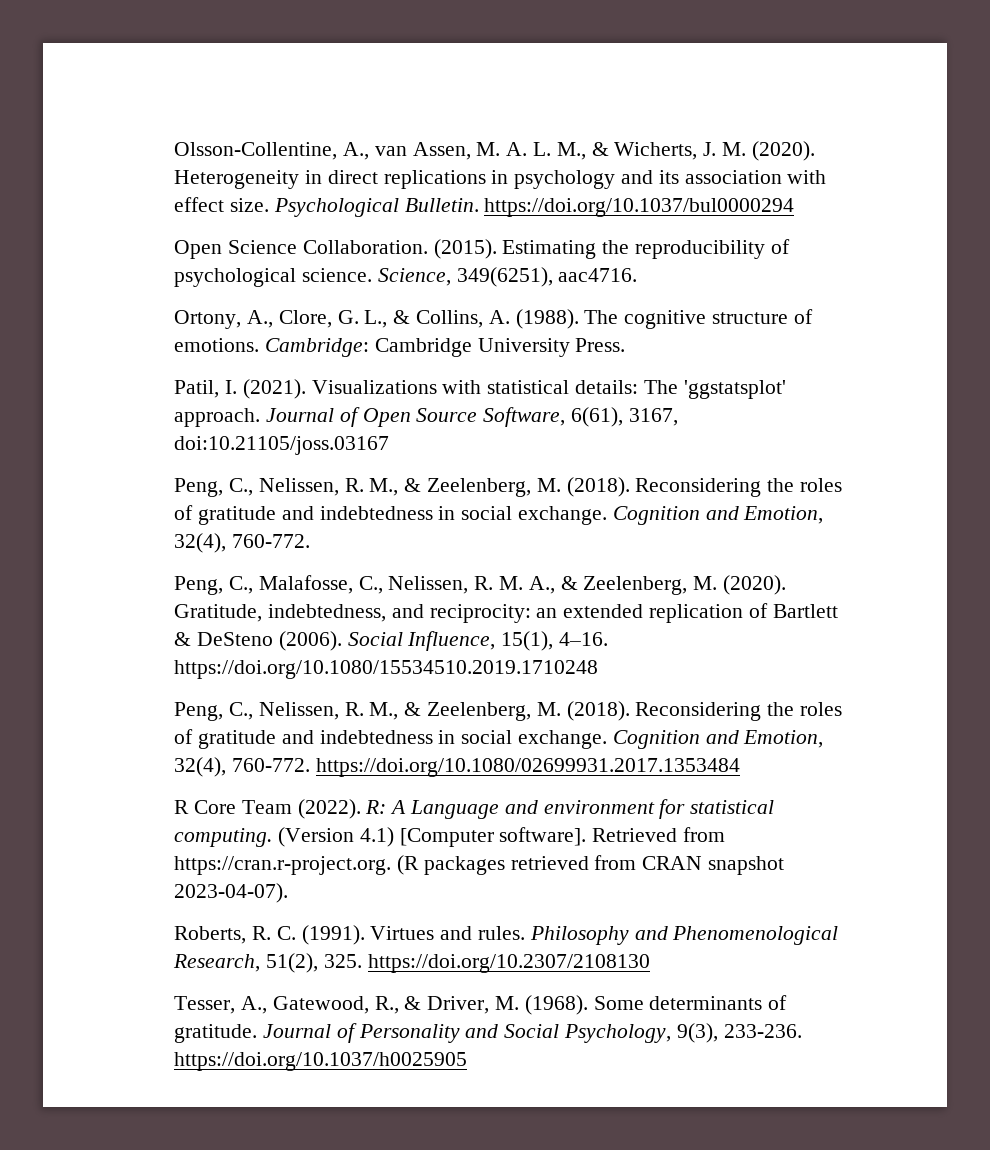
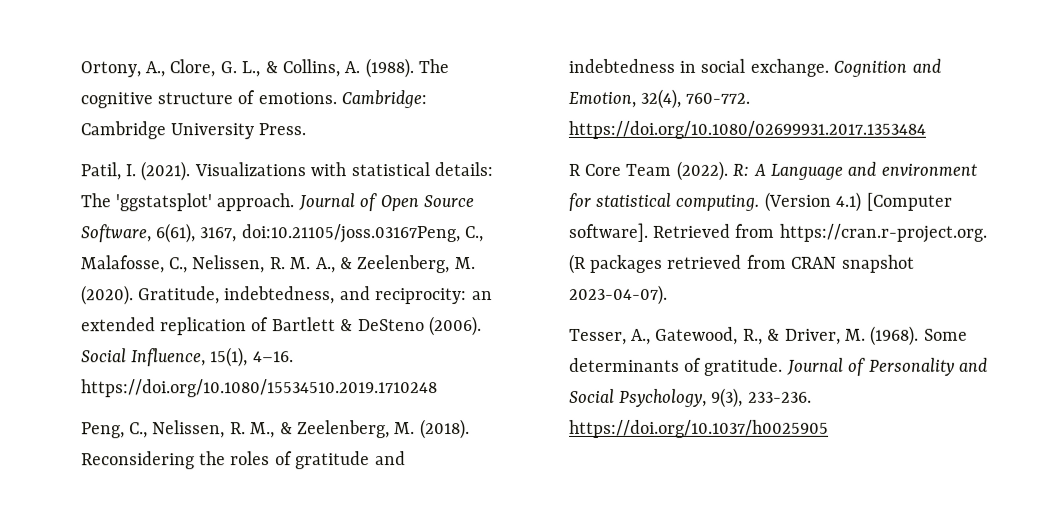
[174,141,815,161] [174,170,827,189] [174,197,795,217] [174,239,790,259] [174,267,638,287] Olsson-Collentine, A., van Assen, M. A. L. M., & Wicherts, J. M. (2020). Heterogeneity in direct replications in psychology and its association with effect size. Psychological Bulletin. https://doi.org/10.1037/bul0000294 // Open Science Collaboration. (2015). Estimating the reproducibility of psychological science. Science, 349(6251), aac4716. // -> (79, 69) none
[174,436,390,455] [174,477,843,497] [174,505,824,525] [174,533,311,553] [174,576,224,595] doi:10.21105/joss.03167 // Peng, C., Nelissen, R. M., & Zeelenberg, M. (2018). Reconsidering the roles of gratitude and indebtedness in social exchange. Cognition and Emotion, 32(4), 760-772. // Peng, -> [240,224,460,244] doi:10.21105/joss.03167Peng,
[174,925,839,945] [173,953,650,973] // Roberts, R. C. (1991). Virtues and rules. Philosophy and Phenomenological Research, 51(2), 325. https://doi.org/10.2307/2108130 -> (668, 294) none

